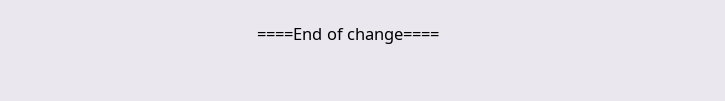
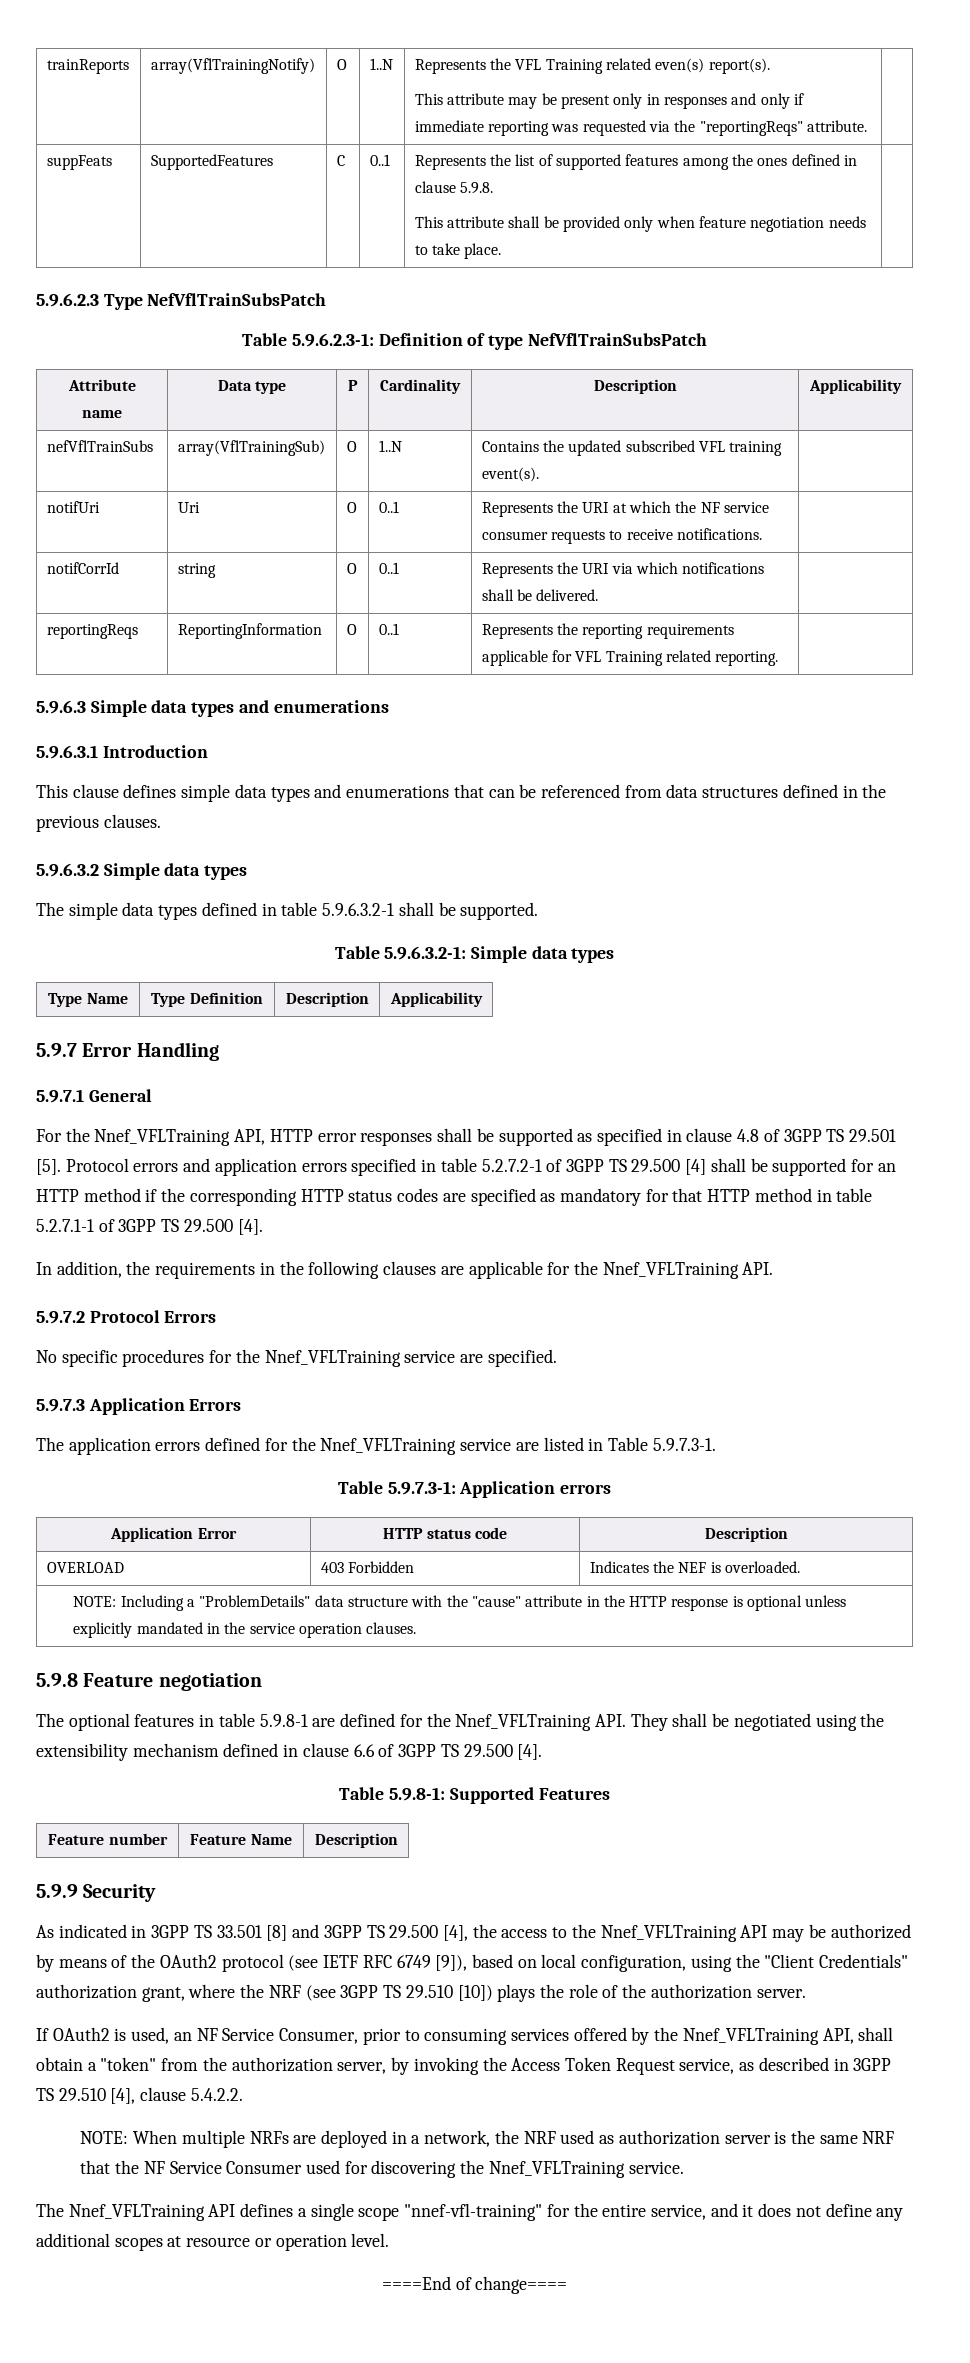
(257, 34) none -> [46,59,129,74] [150,58,315,74] [336,59,347,70] [369,58,393,70] [414,58,770,74] [414,93,804,109] [414,120,867,136] [46,155,112,170] [150,154,273,170] [336,155,345,166] [369,154,390,166] [414,154,857,170] [414,181,494,194] [414,216,866,232] [414,243,502,259] [36,293,327,310] [242,333,707,350] [67,379,136,391] [82,410,122,418] [217,380,287,394] [348,380,358,391] [380,379,461,394] [593,379,677,394] [809,379,902,394] [46,440,153,452] [177,440,325,456] [346,441,357,452] [378,440,402,452] [481,440,783,456] [481,467,539,482] [46,501,100,513] [177,502,200,513] [346,502,357,513] [378,501,399,513] [481,501,769,517] [481,528,762,544] [46,562,119,574] [177,563,216,578] [346,563,357,574] [378,562,399,574] [481,562,765,578] [481,589,599,601] [46,624,138,639] [177,623,322,639] [346,624,357,635] [378,623,399,635] [481,623,734,639] [481,650,779,666] [36,700,389,717] [36,745,208,759] [36,784,887,802] [36,814,161,832] [36,863,248,880] [36,902,539,920] [334,946,615,963] [48,993,128,1007] [151,992,263,1007] [285,992,369,1007] [389,992,483,1007] [36,1042,219,1061] [36,1089,152,1103] [36,1128,897,1146] [36,1158,896,1176] [36,1188,873,1206] [36,1219,263,1235] [36,1261,774,1279] [36,1310,217,1324] [36,1349,557,1367] [36,1398,242,1415] [36,1437,716,1455] [337,1481,612,1498] [110,1527,237,1542] [383,1527,507,1539] [704,1527,788,1542] [46,1562,124,1573] [320,1561,415,1573] [589,1561,800,1573] [73,1595,847,1611] [73,1622,417,1638] [36,1673,262,1691] [36,1713,885,1731] [36,1743,543,1761] [339,1787,610,1804] [48,1833,168,1845] [190,1834,292,1845] [314,1833,398,1848] [36,1884,157,1902] [36,1924,911,1942] [36,1954,909,1972] [36,1984,806,2002] [36,2027,894,2045] [36,2057,892,2075] [36,2087,243,2104] [80,2130,895,2148] [80,2160,684,2178] [36,2203,904,2221] [36,2233,390,2251] trainReports | array(VflTrainingNotify) | O | 1..N | Represents the VFL Training related even(s) report(s). // This attribute may be present only in responses and only if immediate reporting was requested via the "reportingReqs" attribute. | // suppFeats | SupportedFeatures | C | 0..1 | Represents the list of supported features among the ones defined in clause 5.9.8. // This attribute shall be provided only when feature negotiation needs to take place. | // 5.9.6.2.3 Type NefVflTrainSubsPatch // Table 5.9.6.2.3-1: Definition of type NefVflTrainSubsPatch // Attribute name | Data type | P | Cardinality | Description | Applicability // nefVflTrainSubs | array(VflTrainingSub) | O | 1..N | Contains the updated subscribed VFL training event(s). | // notifUri | Uri | O | 0..1 | Represents the URI at which the NF service consumer requests to receive notifications. | // notifCorrId | string | O | 0..1 | Represents the URI via which notifications shall be delivered. | // reportingReqs | ReportingInformation | O | 0..1 | Represents the reporting requirements applicable for VFL Training related reporting. | // 5.9.6.3 Simple data types and enumerations // 5.9.6.3.1 Introduction // This clause defines simple data types and enumerations that can be referenced from data structures defined in the previous clauses. // 5.9.6.3.2 Simple data types // The simple data types defined in table 5.9.6.3.2-1 shall be supported. // Table 5.9.6.3.2-1: Simple data types // Type Name | Type Definition | Description | Applicability // 5.9.7 Error Handling // 5.9.7.1 General // For the Nnef_VFLTraining API, HTTP error responses shall be supported as specified in clause 4.8 of 3GPP TS 29.501 [5]. Protocol errors and application errors specified in table 5.2.7.2-1 of 3GPP TS 29.500 [4] shall be supported for an HTTP method if the corresponding HTTP status codes are specified as mandatory for that HTTP method in table 5.2.7.1-1 of 3GPP TS 29.500 [4]. // In addition, the requirements in the following clauses are applicable for the Nnef_VFLTraining API. // 5.9.7.2 Protocol Errors // No specific procedures for the Nnef_VFLTraining service are specified. // 5.9.7.3 Application Errors // The application errors defined for the Nnef_VFLTraining service are listed in Table 5.9.7.3-1. // Table 5.9.7.3-1: Application errors // Application Error | HTTP status code | Description // OVERLOAD | 403 Forbidden | Indicates the NEF is overloaded. // NOTE: Including a "ProblemDetails" data structure with the "cause" attribute in the HTTP response is optional unless explicitly mandated in the service operation clauses. // 5.9.8 Feature negotiation // The optional features in table 5.9.8-1 are defined for the Nnef_VFLTraining API. They shall be negotiated using the extensibility mechanism defined in clause 6.6 of 3GPP TS 29.500 [4]. // Table 5.9.8-1: Supported Features // Feature number | Feature Name | Description // 5.9.9 Security // As indicated in 3GPP TS 33.501 [8] and 3GPP TS 29.500 [4], the access to the Nnef_VFLTraining API may be authorized by means of the OAuth2 protocol (see IETF RFC 6749 [9]), based on local configuration, using the "Client Credentials" authorization grant, where the NRF (see 3GPP TS 29.510 [10]) plays the role of the authorization server. // If OAuth2 is used, an NF Service Consumer, prior to consuming services offered by the Nnef_VFLTraining API, shall obtain a "token" from the authorization server, by invoking the Access Token Request service, as described in 3GPP TS 29.510 [4], clause 5.4.2.2. // NOTE: When multiple NRFs are deployed in a network, the NRF used as authorization server is the same NRF that the NF Service Consumer used for discovering the Nnef_VFLTraining service. // The Nnef_VFLTraining API defines a single scope "nnef-vfl-training" for the entire service, and it does not define any additional scopes at resource or operation level. //

